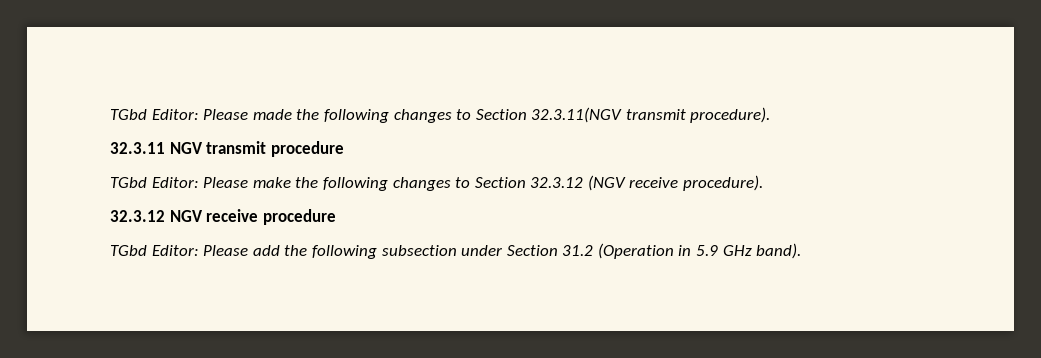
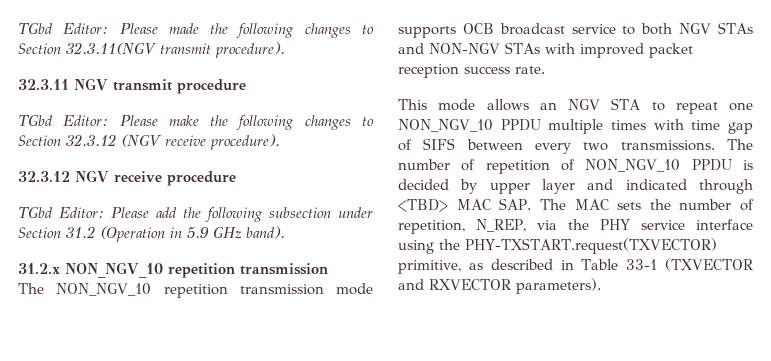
(802, 251) none -> [18,262,328,278] [18,283,373,298] [398,22,754,38] [398,42,693,58] [398,64,545,78] [398,98,753,114] [398,119,753,134] [398,138,753,154] [398,159,753,174] [398,179,753,194] [398,198,754,212] [398,219,753,234] [398,238,717,254] [398,258,753,274] [398,278,601,294] // 31.2.x NON_NGV_10 repetition transmission // The NON_NGV_10 repetition transmission mode supports OCB broadcast service to both NGV STAs and NON-NGV STAs with improved packet reception success rate. // This mode allows an NGV STA to repeat one NON_NGV_10 PPDU multiple times with time gap of SIFS between every two transmissions. The number of repetition of NON_NGV_10 PPDU is decided by upper layer and indicated through <TBD> MAC SAP. The MAC sets the number of repetition, N_REP, via the PHY service interface using the PHY-TXSTART.request(TXVECTOR) primitive, as described in Table 33-1 (TXVECTOR and RXVECTOR parameters).

